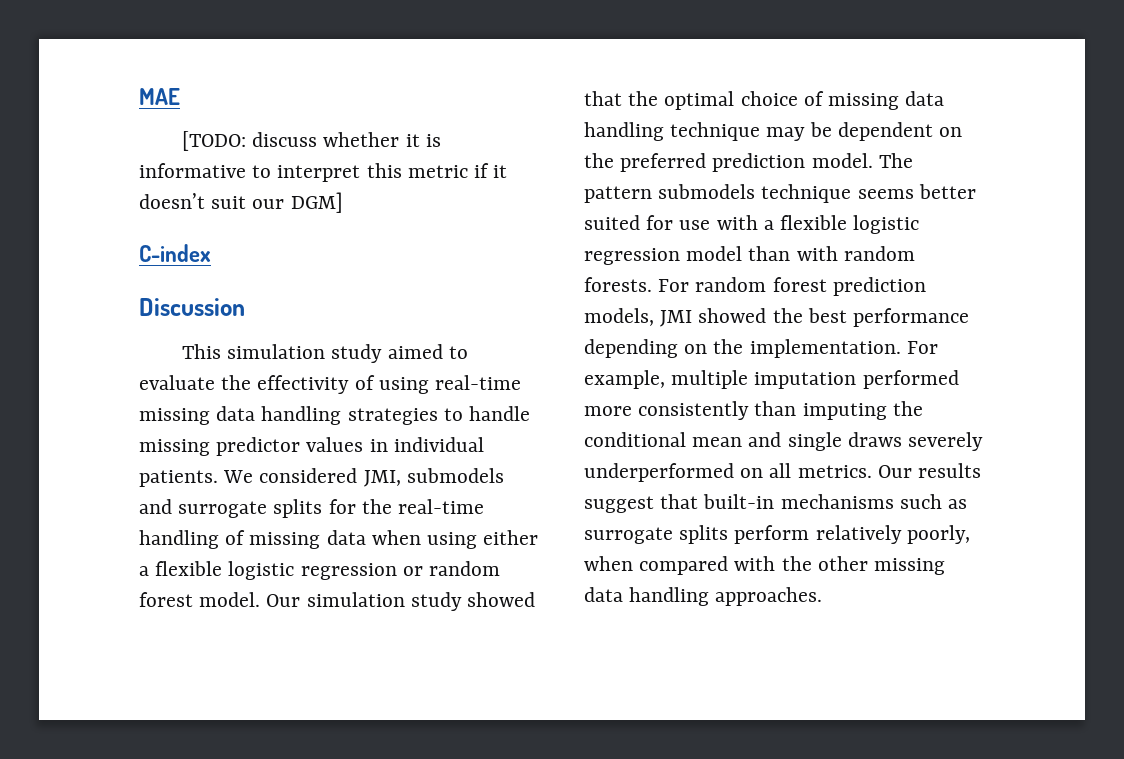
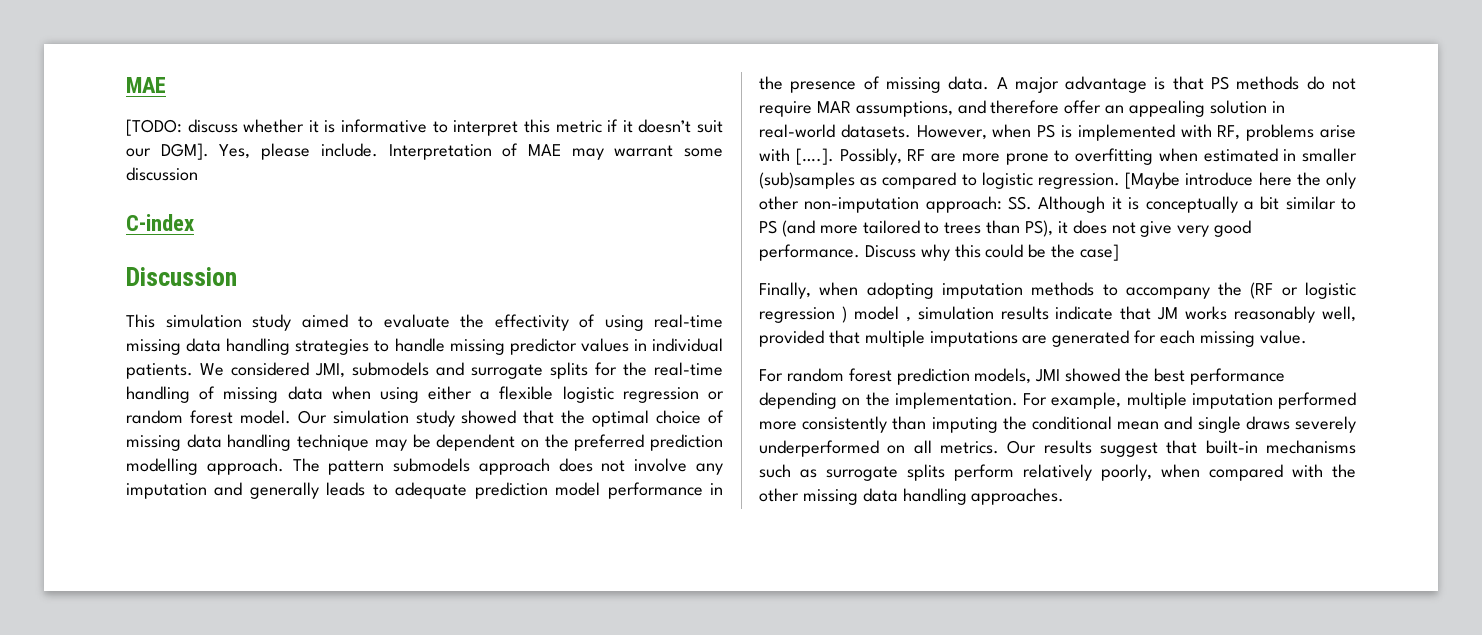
[290,192,343,213] DGM] -> [160,143,723,160] [126,167,198,181] DGM]. Yes, please include. Interpretation of MAE may warrant some discussion
[811,153,873,168] model. -> [126,458,284,475] modelling approach.
[761,184,976,203] [584,215,920,234] [584,246,915,265] [584,277,652,292] technique seems better suited for use with a flexible logistic regression model than with random forests. -> [478,458,723,475] [126,482,724,499] [759,76,1356,93] [759,100,1285,117] [759,124,1356,141] [759,148,1357,165] [759,172,1356,189] [759,196,1356,213] [759,220,1252,237] [759,244,1120,261] [759,282,1356,299] [759,306,1356,323] [759,330,1307,347] approach does not involve any imputation and generally leads to adequate prediction model performance in the presence of missing data. A major advantage is that PS methods do not require MAR assumptions, and therefore offer an appealing solution in real-world datasets. However, when PS is implemented with RF, problems arise with [….]. Possibly, RF are more prone to overfitting when estimated in smaller (sub)samples as compared to logistic regression. [Maybe introduce here the only other non-imputation approach: SS. Although it is conceptually a bit similar to PS (and more tailored to trees than PS), it does not give very good performance. Discuss why this could be the case] // Finally, when adopting imputation methods to accompany the (RF or logistic regression ) model , simulation results indicate that JM works reasonably well, provided that multiple imputations are generated for each missing value. //

